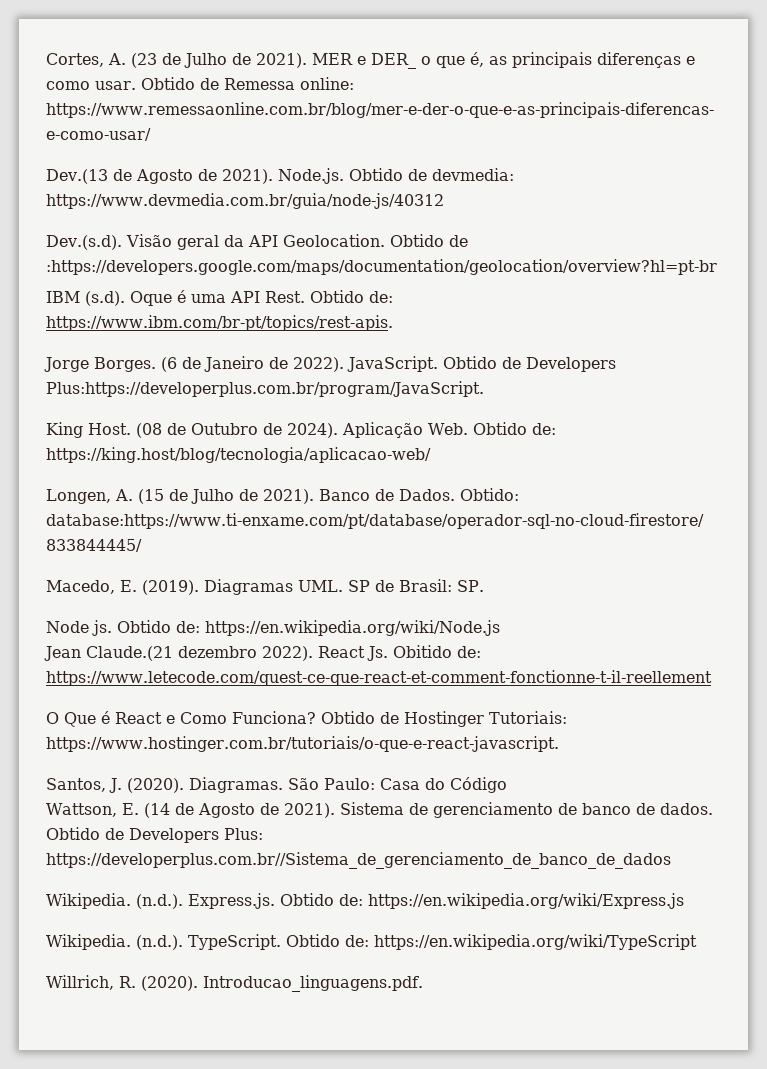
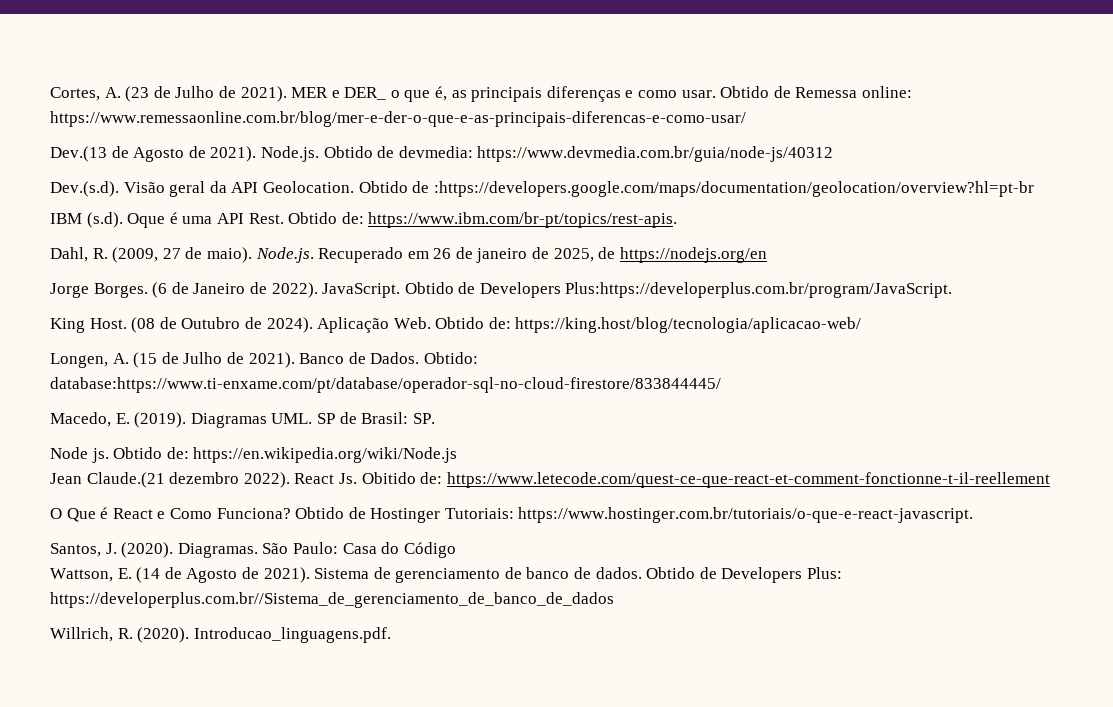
(393, 323) none -> [50,247,767,263] // Dahl, R. (2009, 27 de maio). Node.js. Recuperado em 26 de janeiro de 2025, de https://nodejs.org/en
[46,893,684,909] [46,934,697,950] // Wikipedia. (n.d.). Express.js. Obtido de: https://en.wikipedia.org/wiki/Express.js // Wikipedia. (n.d.). TypeScript. Obtido de: https://en.wikipedia.org/wiki/TypeScript -> (614, 600) none

